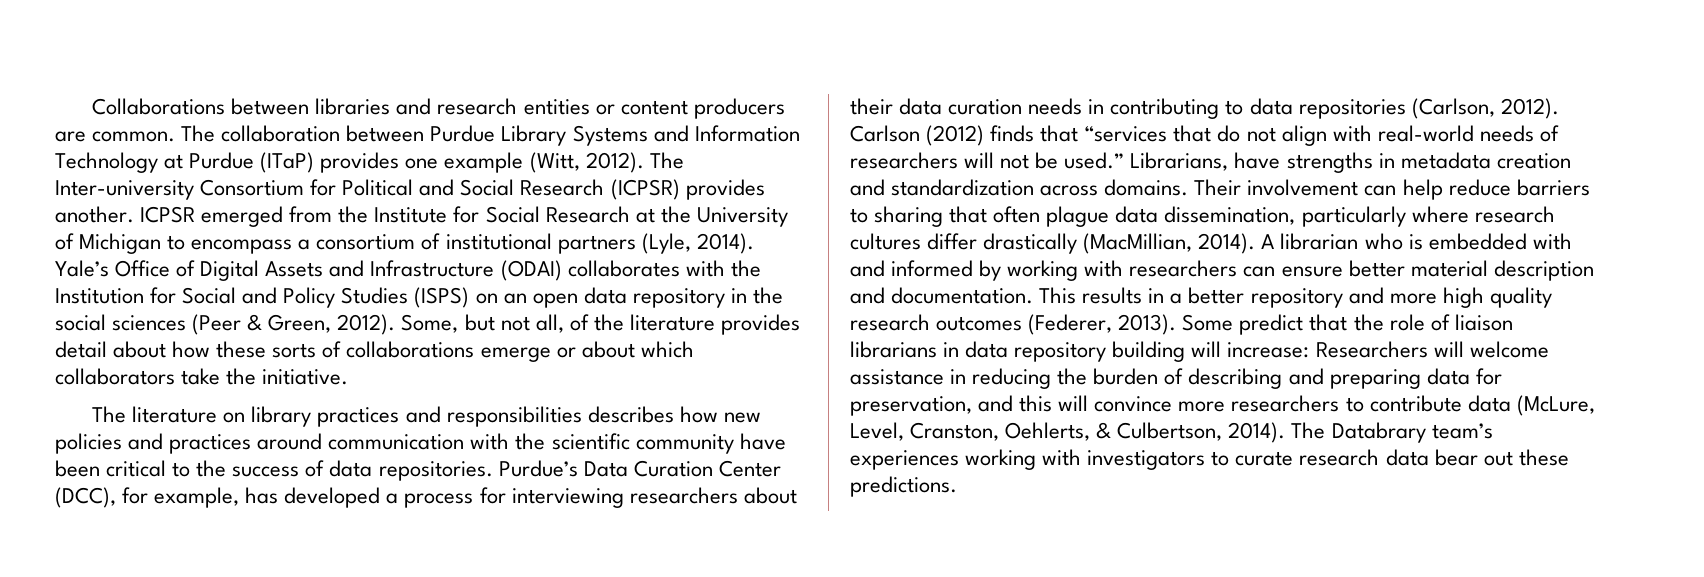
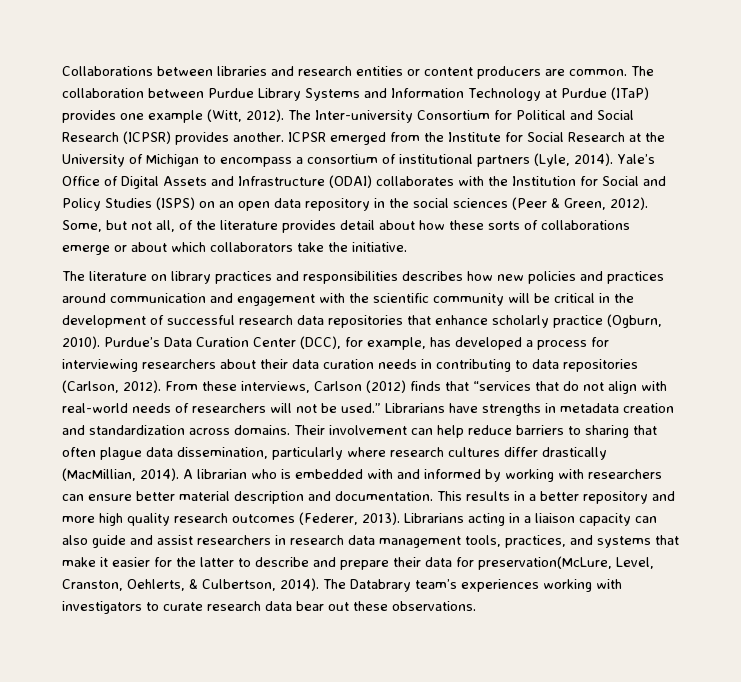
(465, 442) none -> [210,293,315,306] and engagement
[739,433,786,450] [55,460,493,481] have been critical to the success of data repositories. -> [508,293,634,303] [62,314,662,328] [62,336,100,349] will be critical in the development of successful research data repositories that enhance scholarly practice (Ogburn, 2010).
(1559, 108) none -> [165,381,310,393] From these interviews,
[1130,152,1229,171] Librarians, -> [385,403,445,413] Librarians
[1182,314,1513,335] [850,341,1549,362] [850,368,1502,389] [850,395,1595,416] Some predict that the role of liaison librarians in data repository building will increase: Researchers will welcome assistance in reducing the burden of describing and preparing data for preservation, and this will convince more researchers to contribute data (McLure, -> [404,513,657,526] [62,535,679,548] [62,556,612,570] Librarians acting in a liaison capacity can also guide and assist researchers in research data management tools, practices, and systems that make it easier for the latter to describe and prepare their data for preservation(McLure,
[850,476,957,497] predictions. -> [392,601,476,611] observations.

